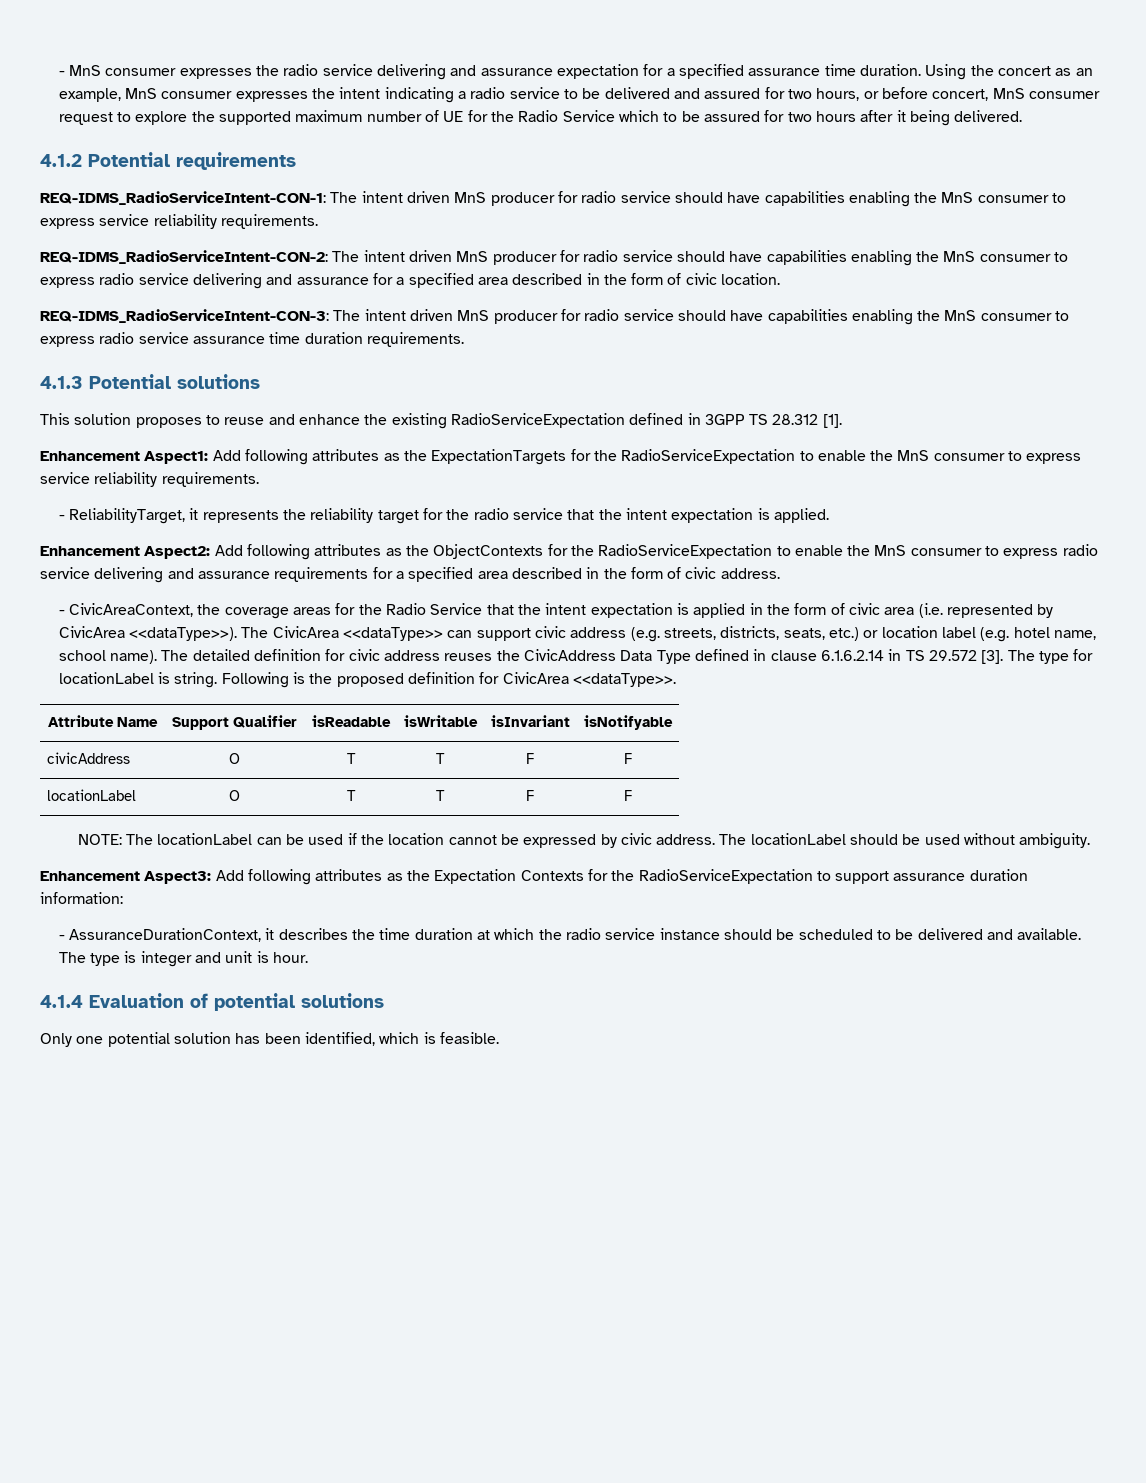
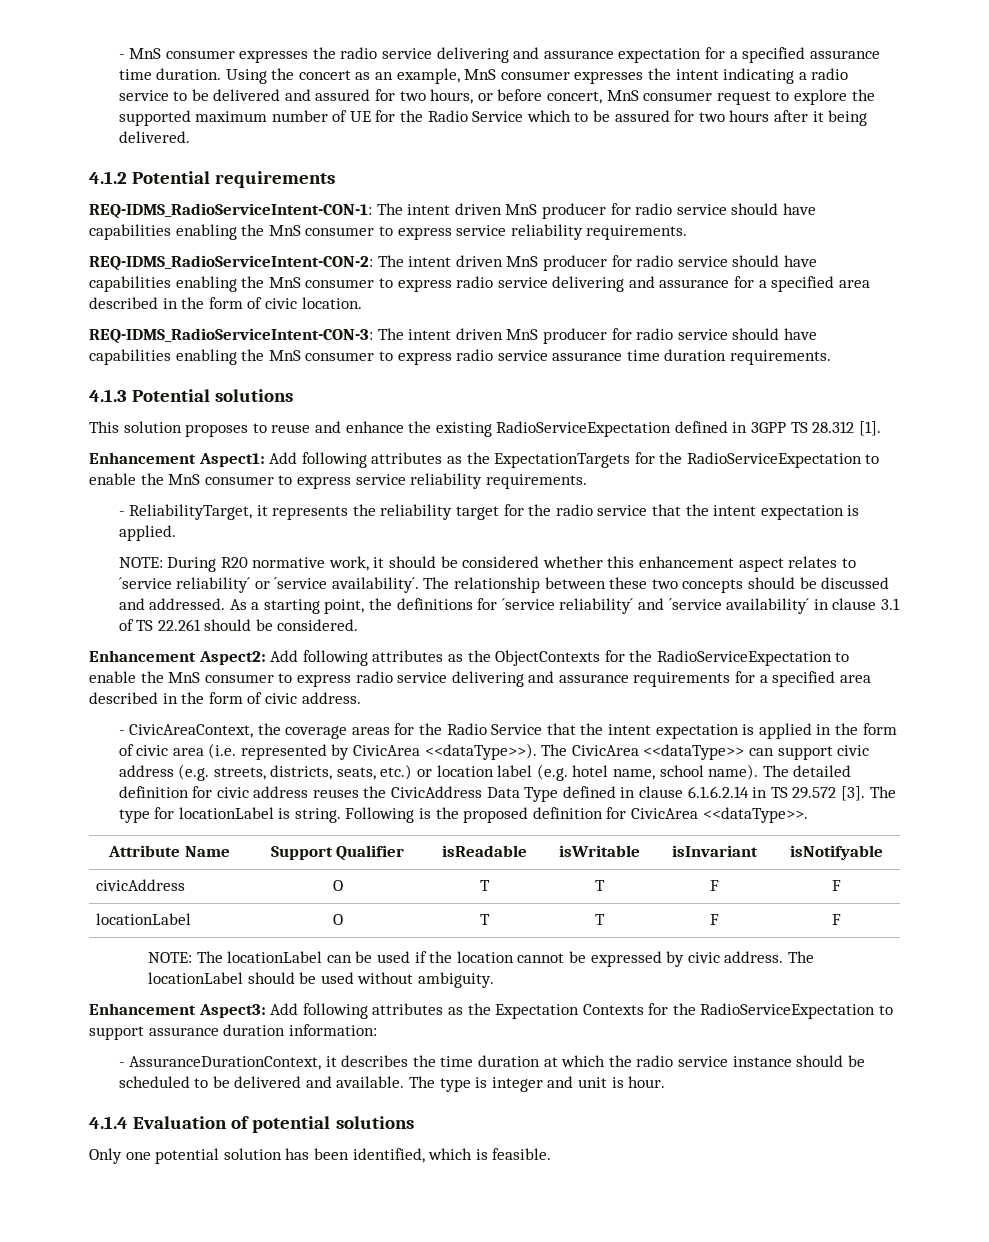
(829, 515) none -> [118,556,856,572] [118,577,890,593] [118,598,900,614] [118,619,359,631] // NOTE: During R20 normative work, it should be considered whether this enhancement aspect relates to ´service reliability´ or ´service availability´. The relationship between these two concepts should be discussed and addressed. As a starting point, the definitions for ´service reliability´ and ´service availability´ in clause 3.1 of TS 22.261 should be considered.

